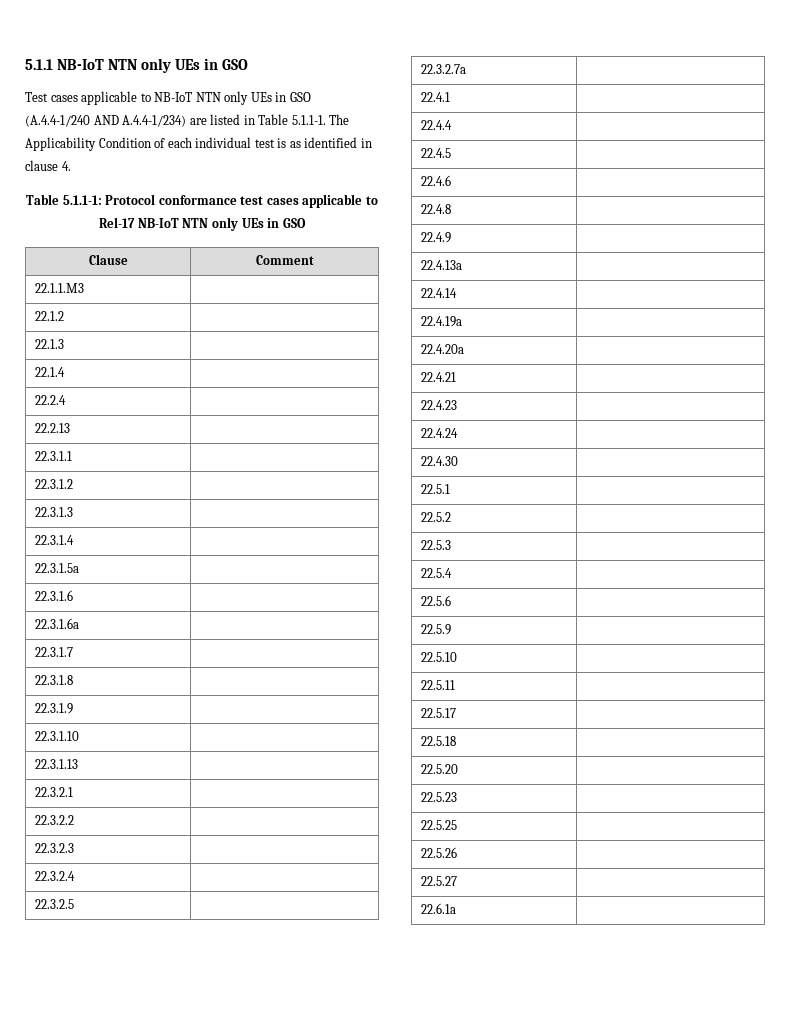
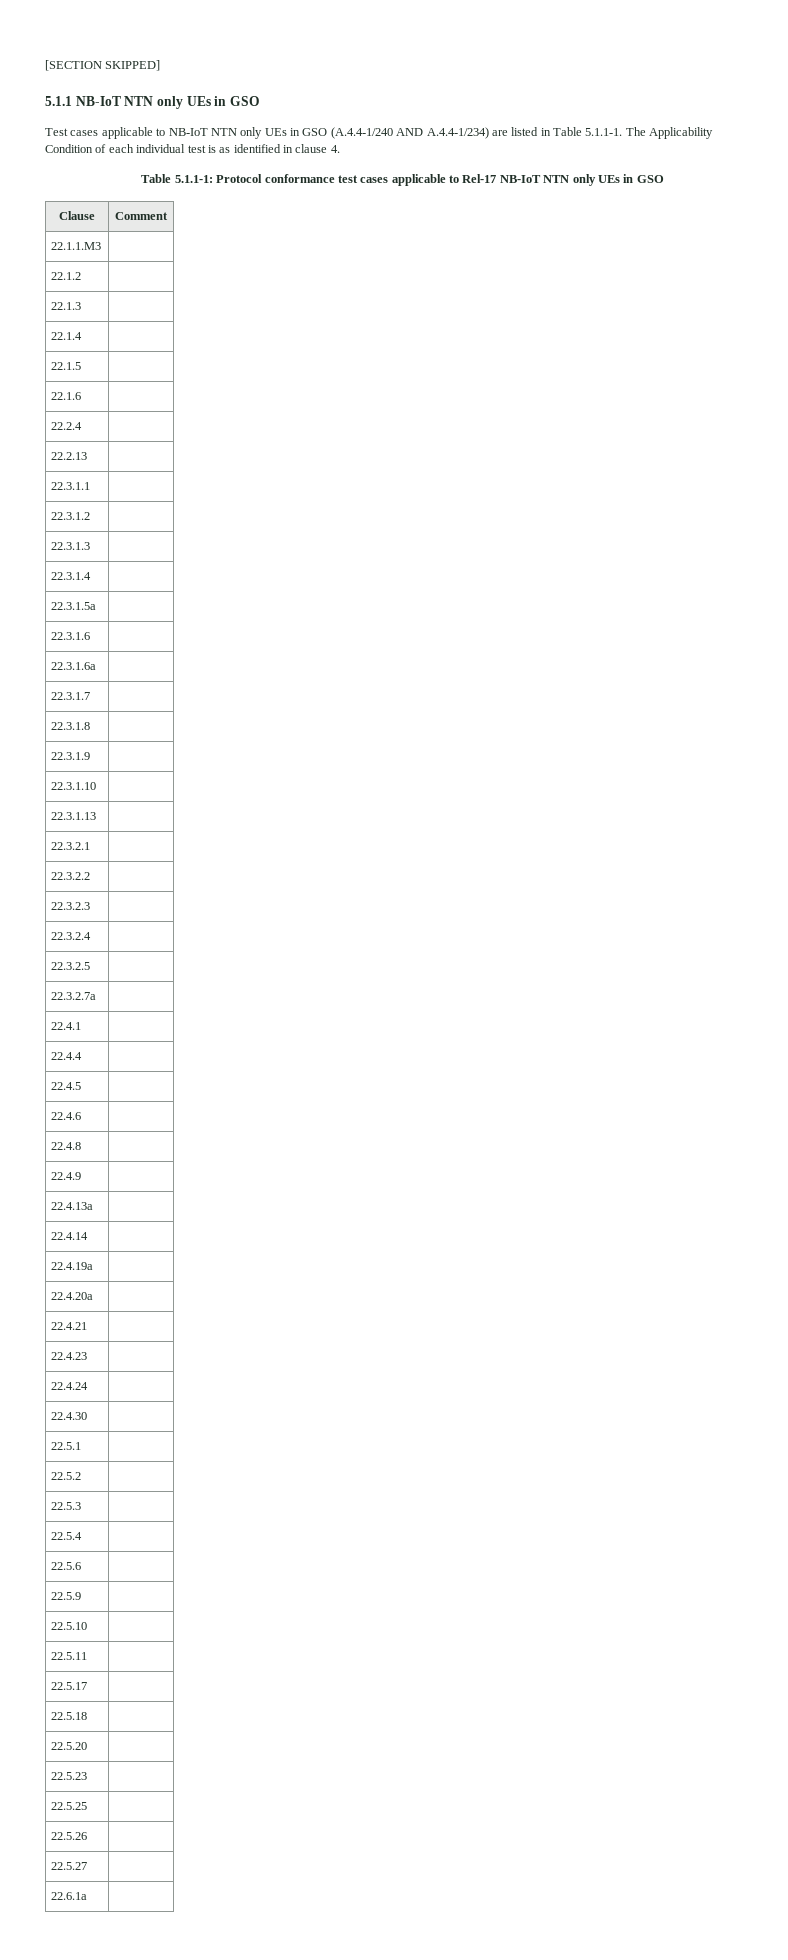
(25, 64) none -> [45,60,161,71] [SECTION SKIPPED] //
(66, 372) none -> [51,362,82,370] [51,392,82,400] // 22.1.5 | // 22.1.6 |

